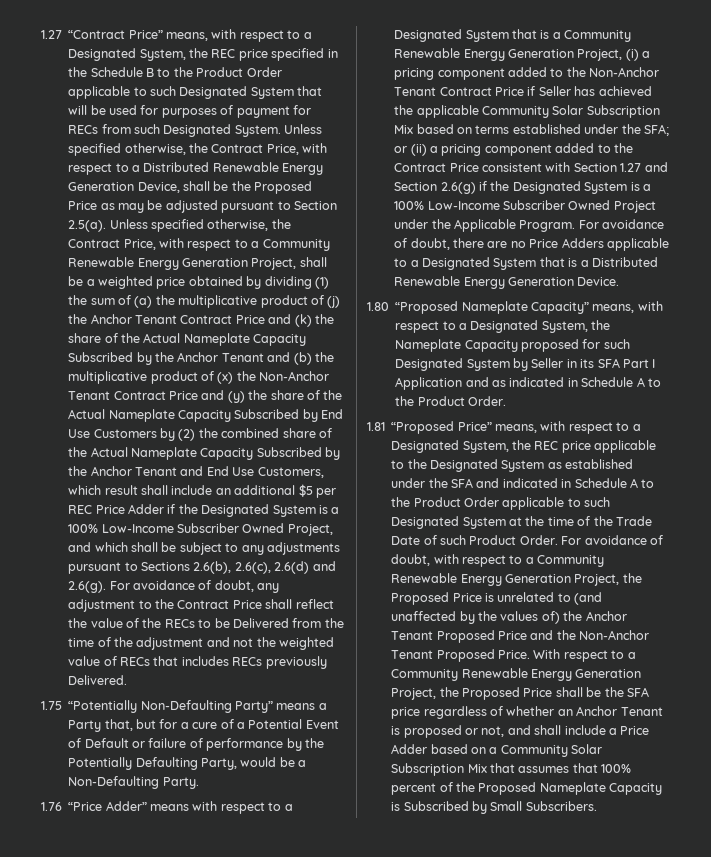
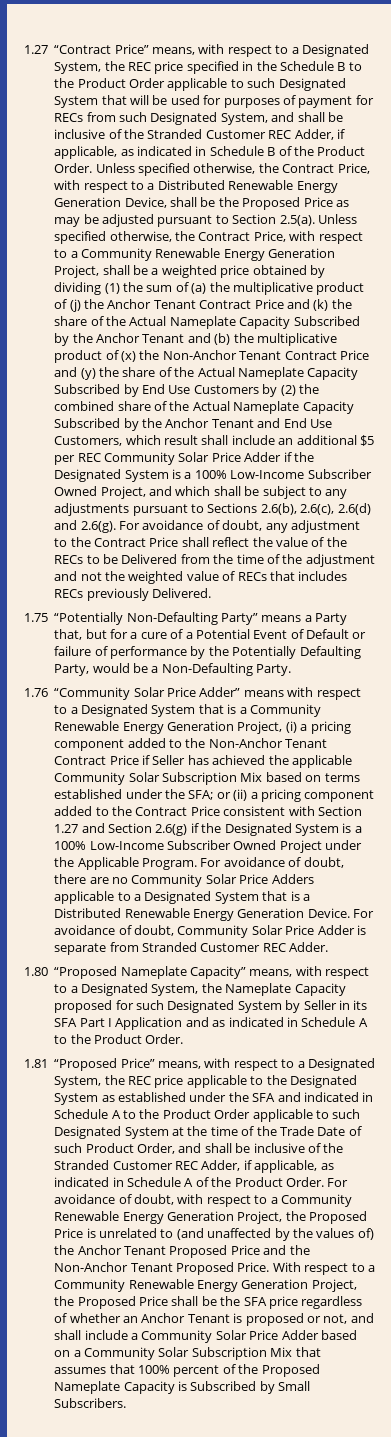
[234,125,281,137] System. -> [220,112,343,125] [54,129,345,140] [54,146,366,159] [54,163,93,173] System, and shall be inclusive of the Stranded Customer REC Adder, if applicable, as indicated in Schedule B of the Product Order.
(93, 509) none -> [104,452,210,465] Community Solar
[68,802,103,811] “Price -> [54,687,196,700] “Community Solar Price
(526, 244) none -> [131,874,237,887] Community Solar
(620, 281) none -> [353,909,375,918] [54,925,366,938] [54,942,329,955] For avoidance of doubt, Community Solar Price Adder is separate from Stranded Customer REC Adder.
(517, 540) none -> [137,1143,344,1154] [54,1160,334,1173] [54,1177,283,1187] Order, and shall be inclusive of the Stranded Customer REC Adder, if applicable, as indicated in Schedule A of the Product
(617, 731) none -> [141,1330,247,1343] Community Solar

